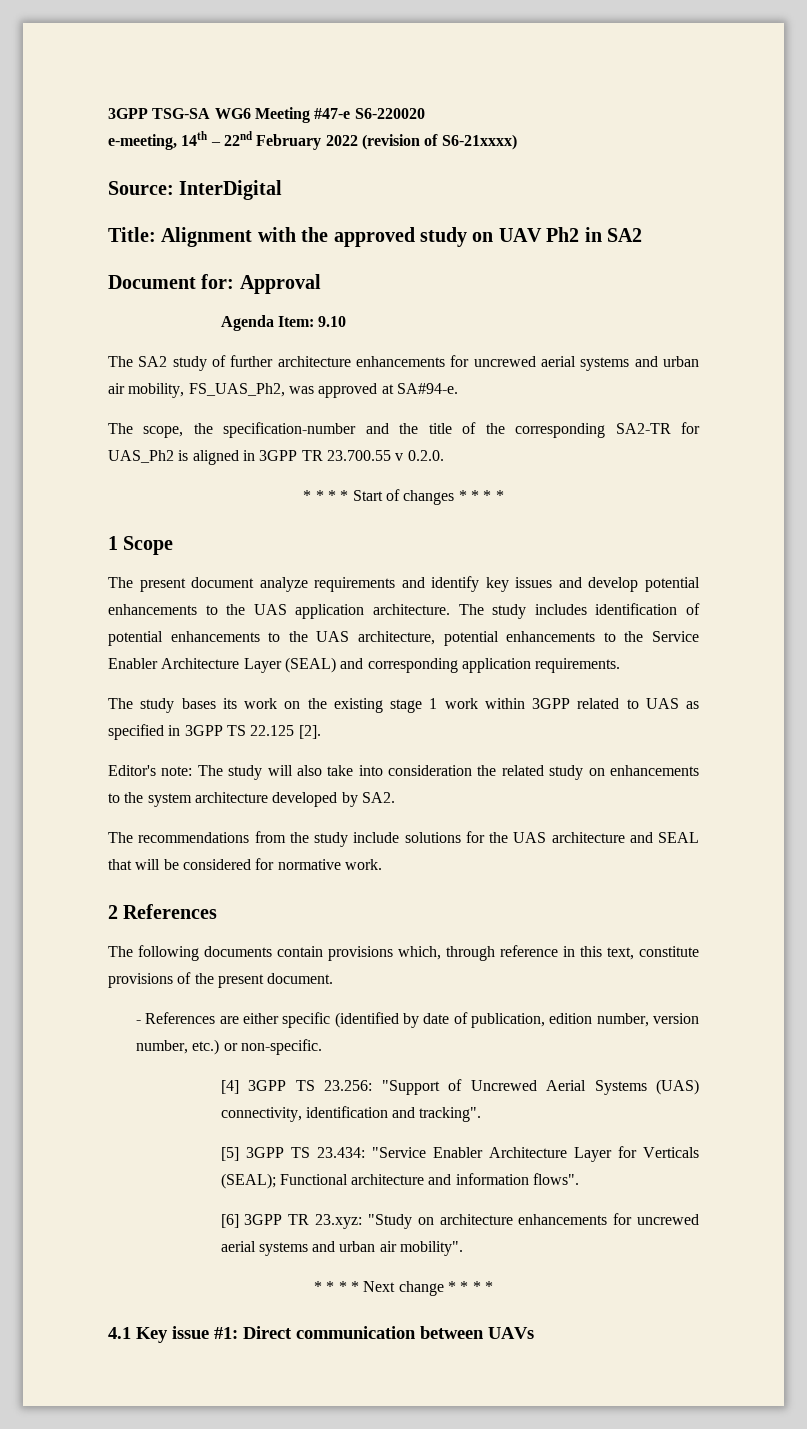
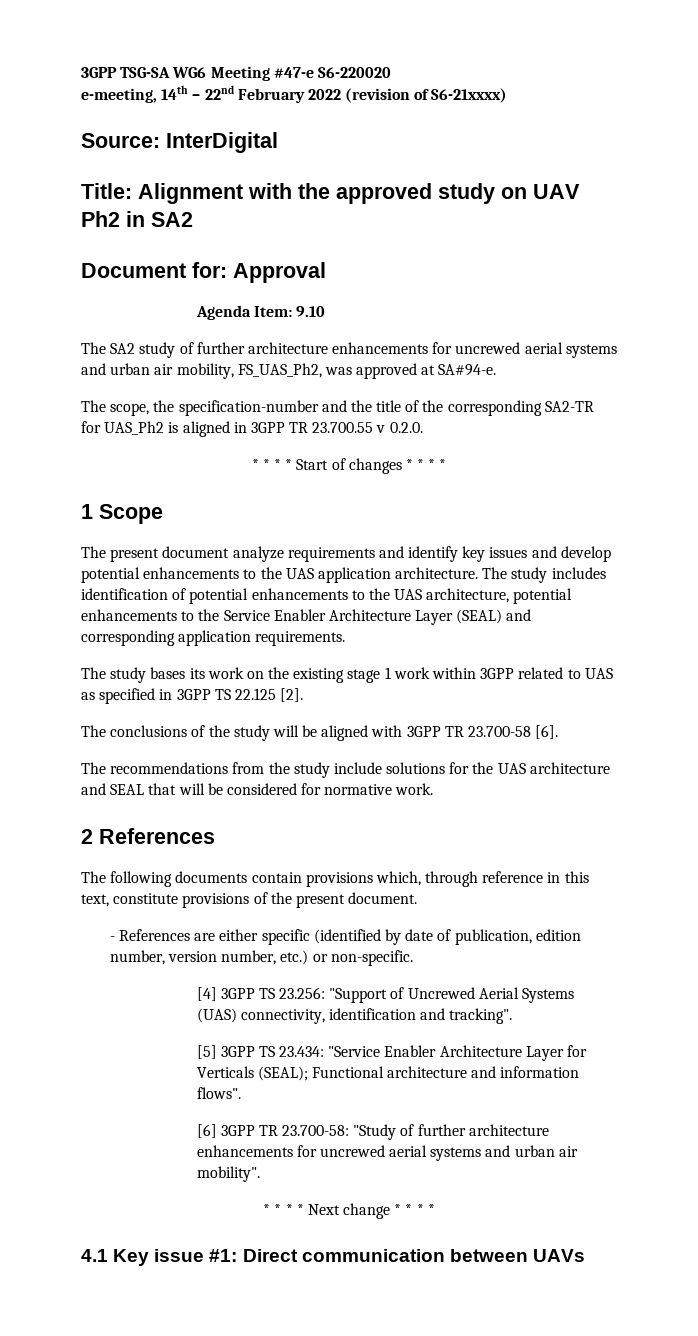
[108,765,699,780] [108,792,395,807] Editor's note: The study will also take into consideration the related study on enhancements to the system architecture developed by SA2. -> [81,725,559,741] The conclusions of the study will be aligned with 3GPP TR 23.700-58 [6].
[315,1214,434,1229] 23.xyz: "Study on -> [282,1124,466,1140] 23.700-58: "Study of further

